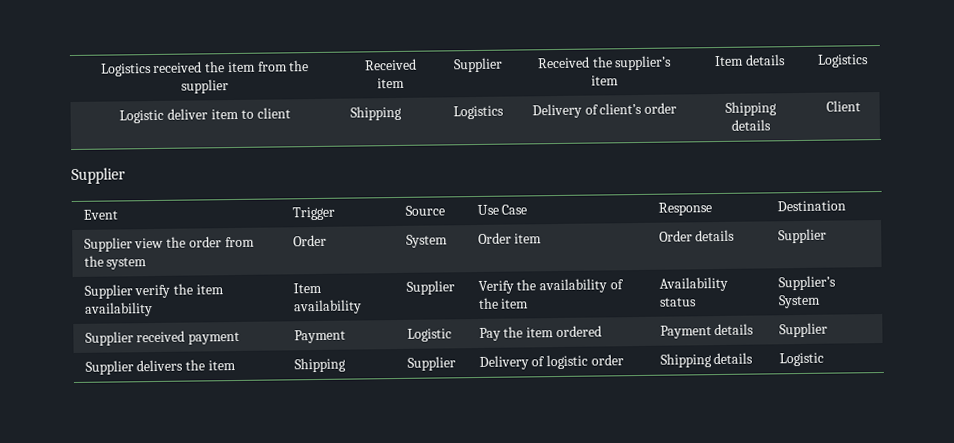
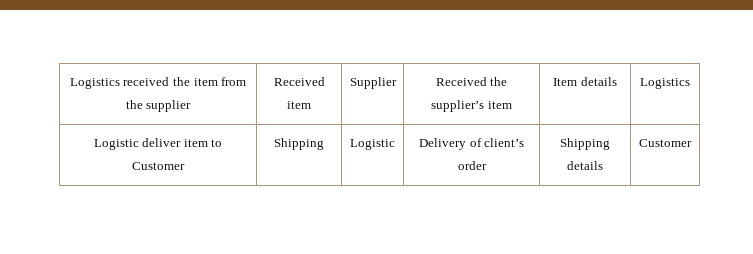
[256,107,291,119] [349,105,402,121] [452,105,504,120] client | Shipping | Logistics -> [132,162,185,170] [274,138,324,150] [350,139,395,150] Customer | Shipping | Logistic
[825,100,861,112] [71,167,126,185] [82,209,118,220] [291,206,335,221] [404,205,445,216] [476,204,528,216] [657,202,712,216] [776,200,846,212] [83,236,255,252] [83,255,148,270] [292,234,327,247] [405,234,448,248] [477,232,543,244] [658,229,736,242] [777,228,827,244] [83,283,224,299] [83,302,153,317] [292,282,322,294] [292,299,362,315] [405,280,455,295] [477,278,624,294] [477,297,530,309] [658,276,728,292] [658,297,697,307] [777,275,836,291] [777,294,821,309] [84,330,241,346] [293,329,346,344] [406,328,452,342] [478,325,602,341] [659,323,755,339] [778,322,828,338] [84,359,236,375] [293,357,346,373] [406,356,456,371] [478,354,624,370] [659,352,754,368] [778,352,824,367] Client // Supplier // Event | Trigger | Source | Use Case | Response | Destination // Supplier view the order from the system | Order | System | Order item | Order details | Supplier // Supplier verify the item availability | Item availability | Supplier | Verify the availability of the item | Availability status | Supplier’s System // Supplier received payment | Payment | Logistic | Pay the item ordered | Payment details | Supplier // Supplier delivers the item | Shipping | Supplier | Delivery of logistic order | Shipping details | Logistic -> [639,139,692,147] Customer

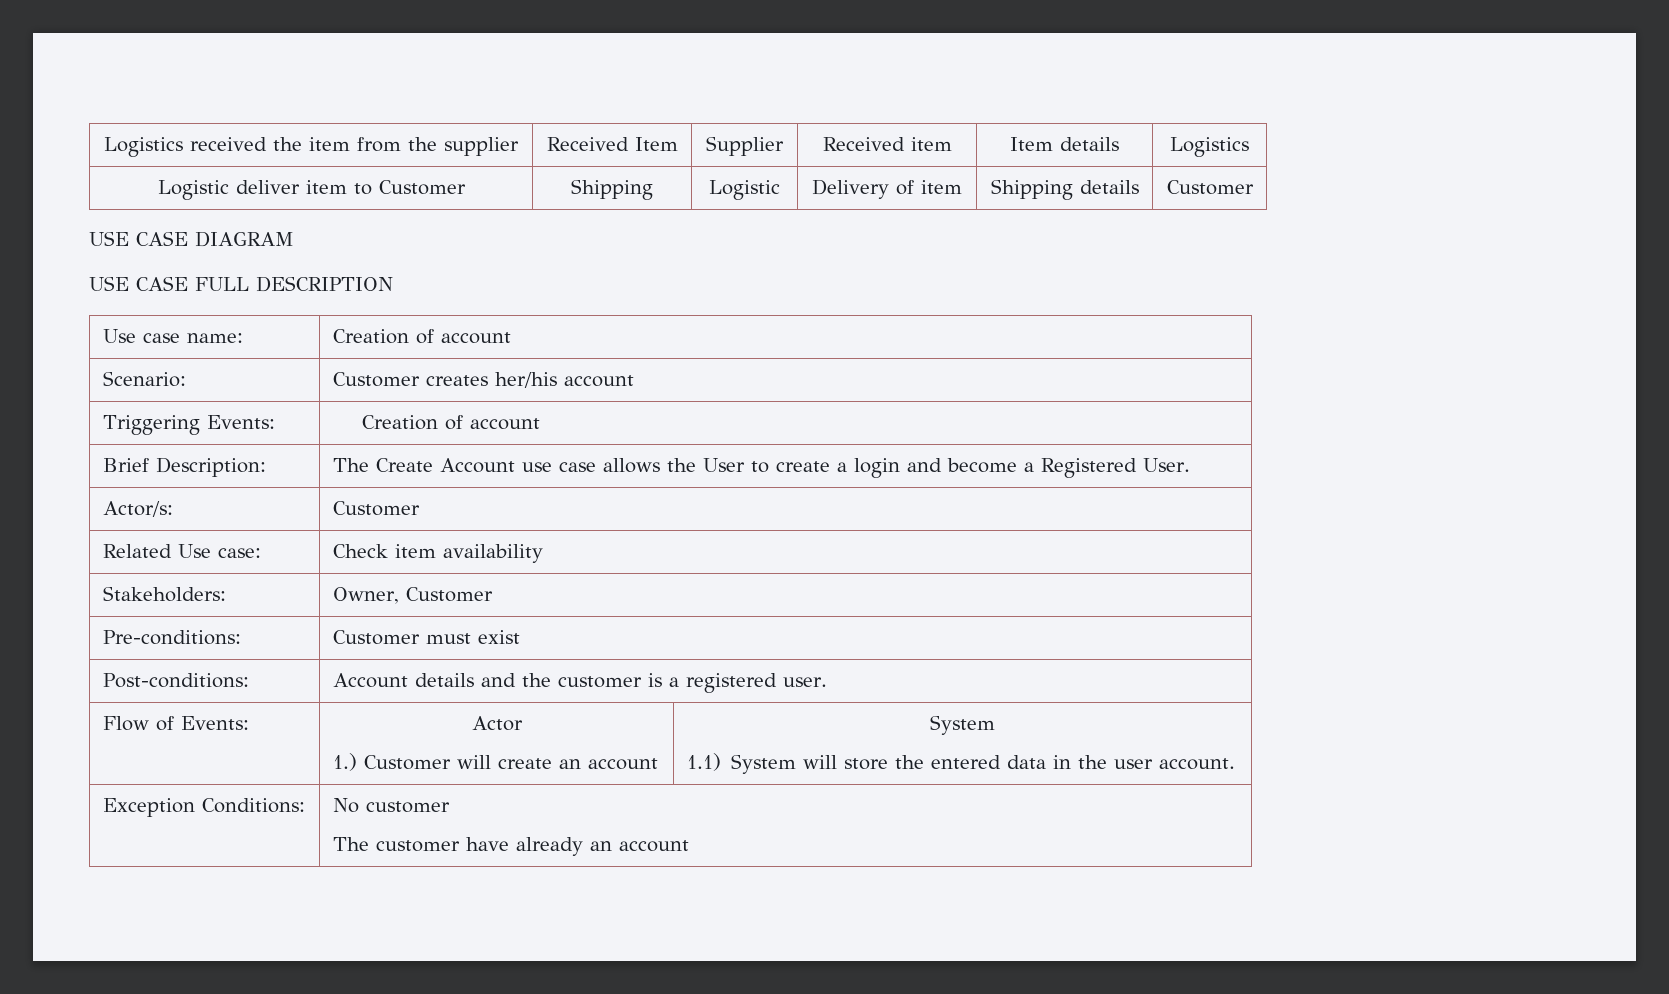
[287,101,311,109] item -> [634,137,678,151] Item
[490,77,508,86] [431,100,485,112] the supplier’s -> (905, 144) none
[484,138,525,147] [457,161,487,170] client’s order -> [921,180,962,194] item
(692, 143) none -> [89,231,294,247] [89,276,393,292] [102,329,243,343] [332,329,511,344] [102,371,186,387] [332,372,634,388] [102,415,275,435] [362,415,541,430] [102,457,266,477] [332,458,1190,478] [102,501,173,517] [332,501,420,516] [102,544,261,558] [332,544,543,563] [102,586,226,602] [332,587,493,604] [102,630,241,645] [332,630,520,645] [102,673,249,688] [332,673,827,693] [102,716,249,731] [471,716,523,731] [332,753,658,771] [930,715,995,735] [686,753,1235,774] [102,798,305,817] [332,798,450,813] [332,837,689,856] // USE CASE DIAGRAM // USE CASE FULL DESCRIPTION // Use case name: | Creation of account // Scenario: | Customer creates her/his account // Triggering Events: | Creation of account // Brief Description: | The Create Account use case allows the User to create a login and become a Registered User. // Actor/s: | Customer // Related Use case: | Check item availability // Stakeholders: | Owner, Customer // Pre-conditions: | Customer must exist // Post-conditions: | Account details and the customer is a registered user. // Flow of Events: | Actor // 1.) Customer will create an account | System // 1.1) System will store the entered data in the user account. // Exception Conditions: | No customer // The customer have already an account

